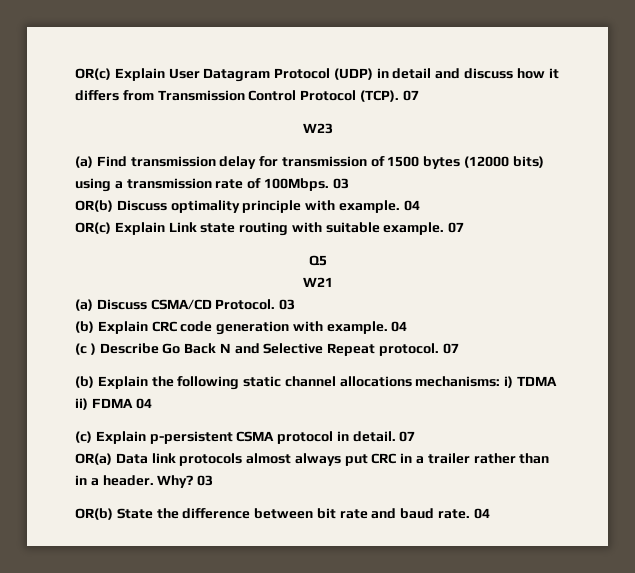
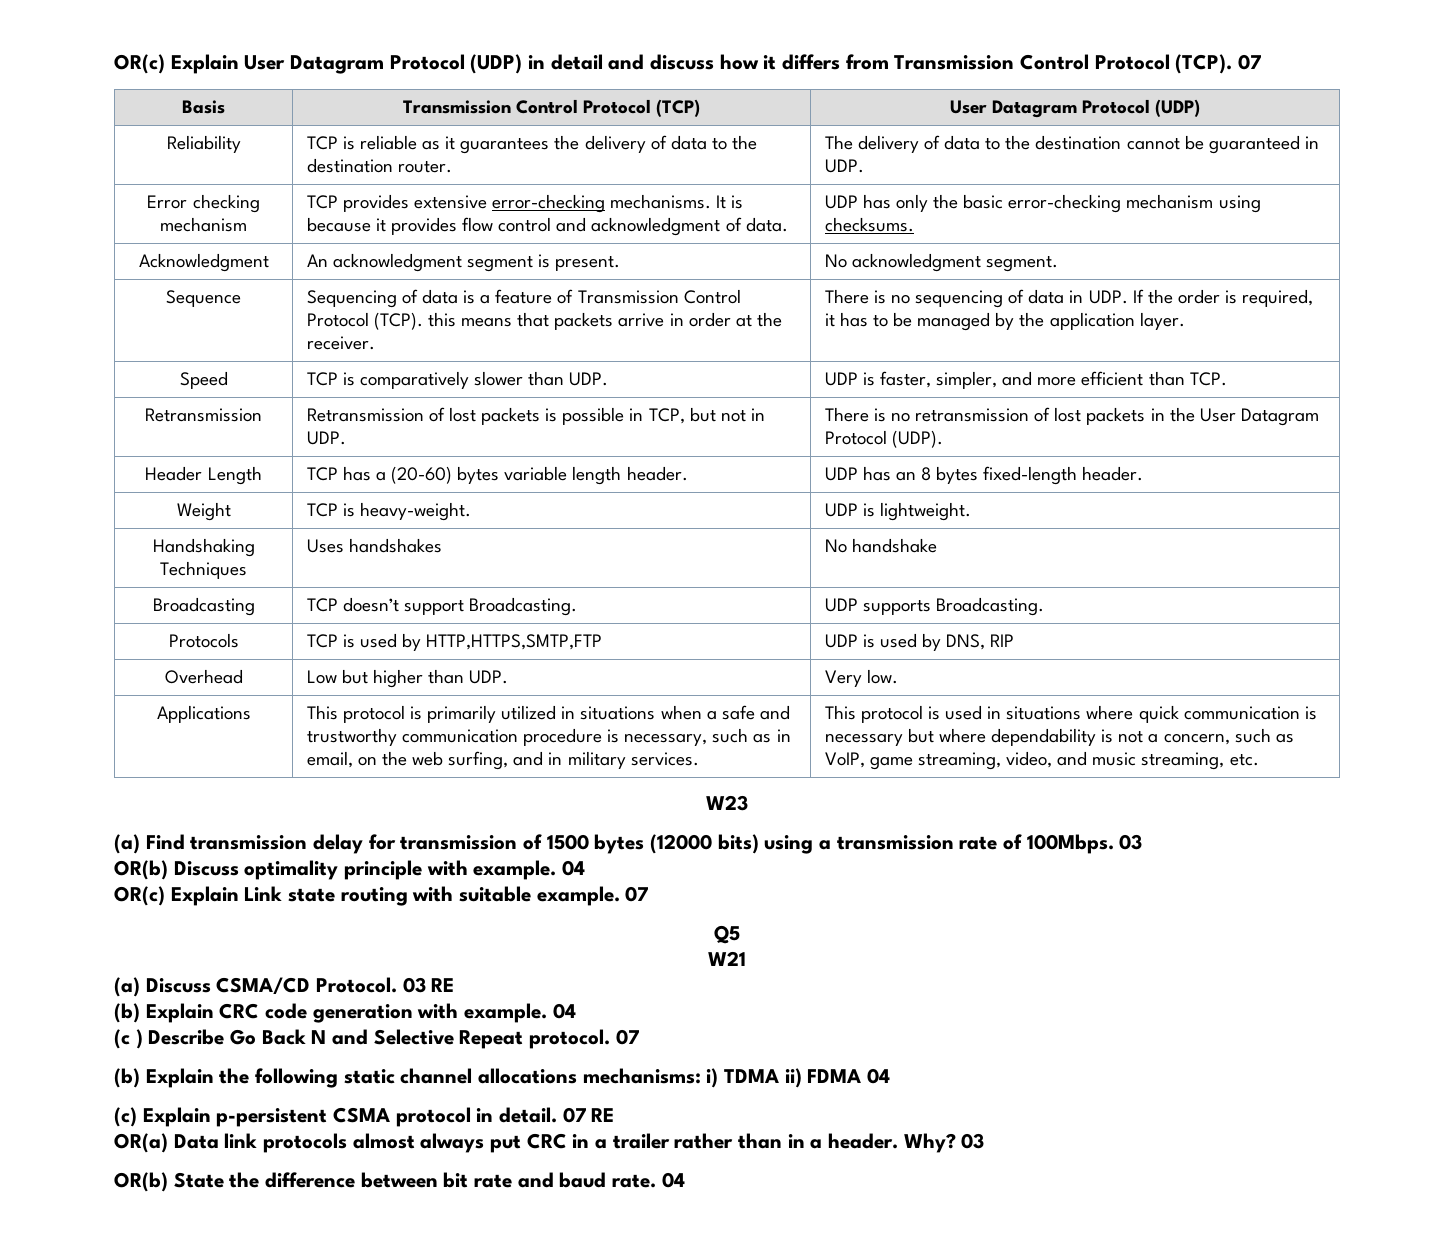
(419, 95) none -> [182,100,225,114] [402,99,701,117] [949,99,1201,118] [166,135,241,153] [306,135,758,154] [306,158,452,173] [824,135,1319,154] [824,159,864,173] [147,194,260,213] [160,217,247,232] [306,194,744,213] [306,217,788,236] [824,194,1261,213] [824,217,914,232] [138,253,269,272] [306,253,621,272] [824,253,1058,272] [166,290,241,307] [306,289,741,308] [306,312,782,330] [306,336,375,350] [824,289,1314,308] [824,312,1185,331] [179,371,228,389] [306,371,609,389] [824,371,1227,389] [145,408,262,422] [306,407,765,425] [306,431,346,445] [824,407,1319,426] [824,430,943,448] [145,466,262,485] [306,466,688,485] [824,466,1144,485] [176,502,231,521] [306,502,471,521] [824,502,971,521] [152,538,255,557] [160,561,247,579] [306,538,442,553] [824,538,937,553] [152,597,255,616] [306,597,578,616] [824,597,1044,616] [168,633,239,648] [306,633,603,651] [824,633,1015,651] [164,669,243,684] [306,669,509,688] [824,669,898,687] [156,705,251,723] [306,705,790,723] [306,728,791,746] [306,751,699,770] [824,705,1317,723] [824,728,1294,746] [824,751,1259,770] // Basis | Transmission Control Protocol (TCP) | User Datagram Protocol (UDP) // Reliability | TCP is reliable as it guarantees the delivery of data to the destination router. | The delivery of data to the destination cannot be guaranteed in UDP. // Error checking mechanism | TCP provides extensive error-checking mechanisms. It is because it provides flow control and acknowledgment of data. | UDP has only the basic error-checking mechanism using checksums. // Acknowledgment | An acknowledgment segment is present. | No acknowledgment segment. // Sequence | Sequencing of data is a feature of Transmission Control Protocol (TCP). this means that packets arrive in order at the receiver. | There is no sequencing of data in UDP. If the order is required, it has to be managed by the application layer. // Speed | TCP is comparatively slower than UDP. | UDP is faster, simpler, and more efficient than TCP. // Retransmission | Retransmission of lost packets is possible in TCP, but not in UDP. | There is no retransmission of lost packets in the User Datagram Protocol (UDP). // Header Length | TCP has a (20-60) bytes variable length header. | UDP has an 8 bytes fixed-length header. // Weight | TCP is heavy-weight. | UDP is lightweight. // Handshaking Techniques | Uses handshakes | No handshake // Broadcasting | TCP doesn’t support Broadcasting. | UDP supports Broadcasting. // Protocols | TCP is used by HTTP,HTTPS,SMTP,FTP | UDP is used by DNS, RIP // Overhead | Low but higher than UDP. | Very low. // Applications | This protocol is primarily utilized in situations when a safe and trustworthy communication procedure is necessary, such as in email, on the web surfing, and in military services. | This protocol is used in situations where quick communication is necessary but where dependability is not a concern, such as VoIP, game streaming, video, and music streaming, etc.
(296, 304) none -> [431,978,455,992] RE
(416, 436) none -> [591,1108,615,1122] RE

